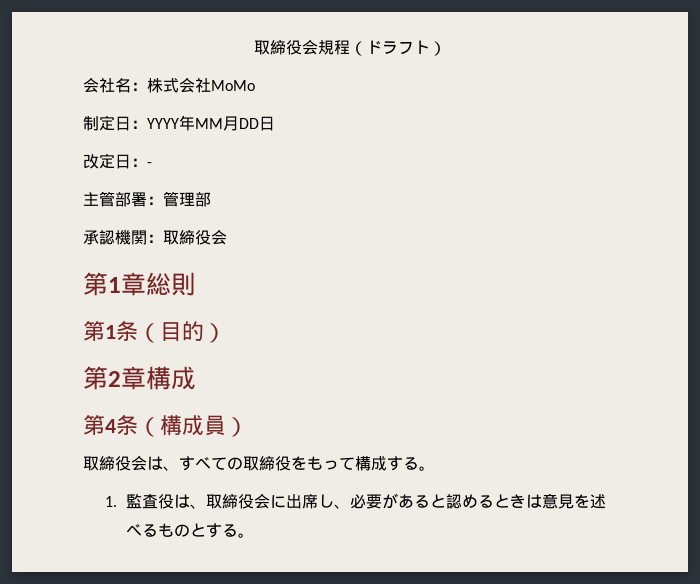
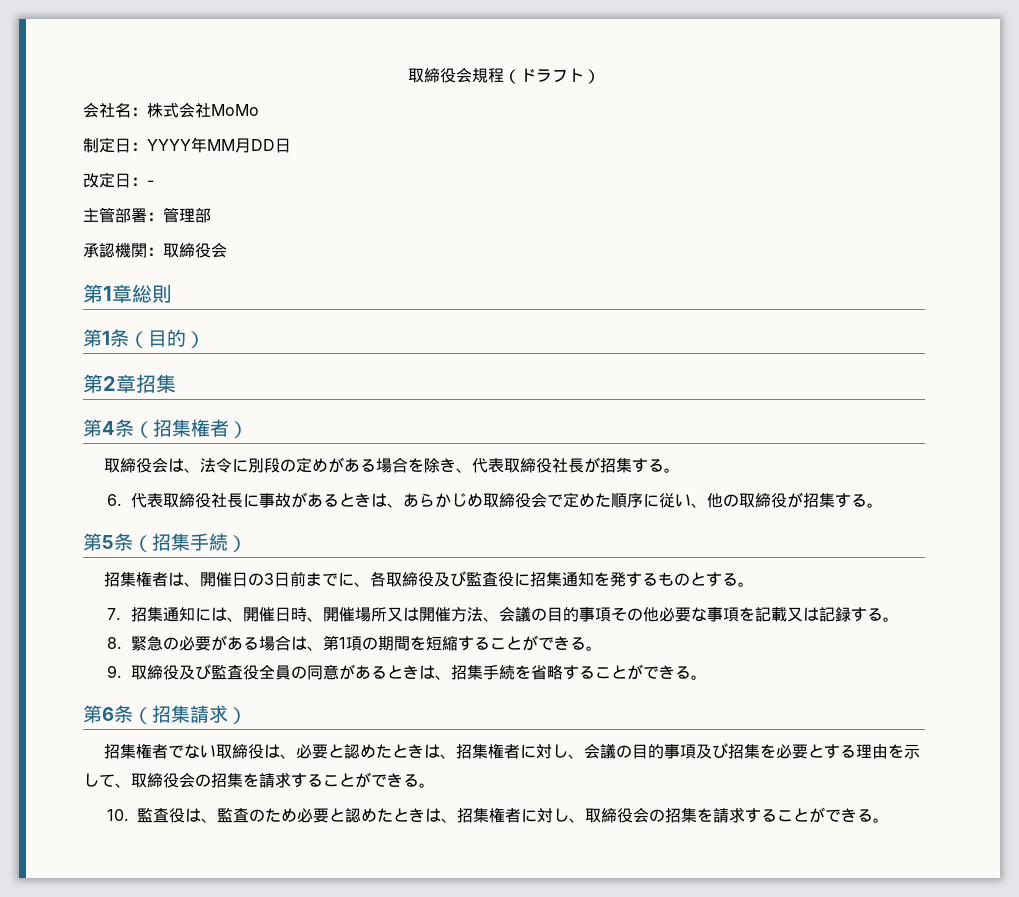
[146,366,196,390] 構成 -> [136,374,176,393] 招集
[160,415,226,436] 構成員 -> [153,419,229,437] 招集権者
[179,455,435,471] [104,496,117,507] すべての取締役をもって構成する。 // 1. -> [200,457,681,473] [106,492,883,508] [83,533,247,552] [104,571,755,587] [106,606,899,622] [106,635,602,651] [106,664,707,680] [83,705,247,724] [104,743,921,759] [83,772,435,788] [106,809,129,821] 法令に別段の定めがある場合を除き、代表取締役社長が招集する。 // 6.代表取締役社長に事故があるときは、あらかじめ取締役会で定めた順序に従い、他の取締役が招集する。 // 第5条（招集手続） // 招集権者は、開催日の3日前までに、各取締役及び監査役に招集通知を発するものとする。 // 7.招集通知には、開催日時、開催場所又は開催方法、会議の目的事項その他必要な事項を記載又は記録する。 // 8.緊急の必要がある場合は、第1項の期間を短縮することができる。 // 9.取締役及び監査役全員の同意があるときは、招集手続を省略することができる。 // 第6条（招集請求） // 招集権者でない取締役は、必要と認めたときは、招集権者に対し、会議の目的事項及び招集を必要とする理由を示して、取締役会の招集を請求することができる。 // 10.
[206,493,607,509] [126,523,223,538] 取締役会に出席し、必要があると認めるときは意見を述べるものとす -> [216,807,857,823] 監査のため必要と認めたときは、招集権者に対し、取締役会の招集を請求することができ

